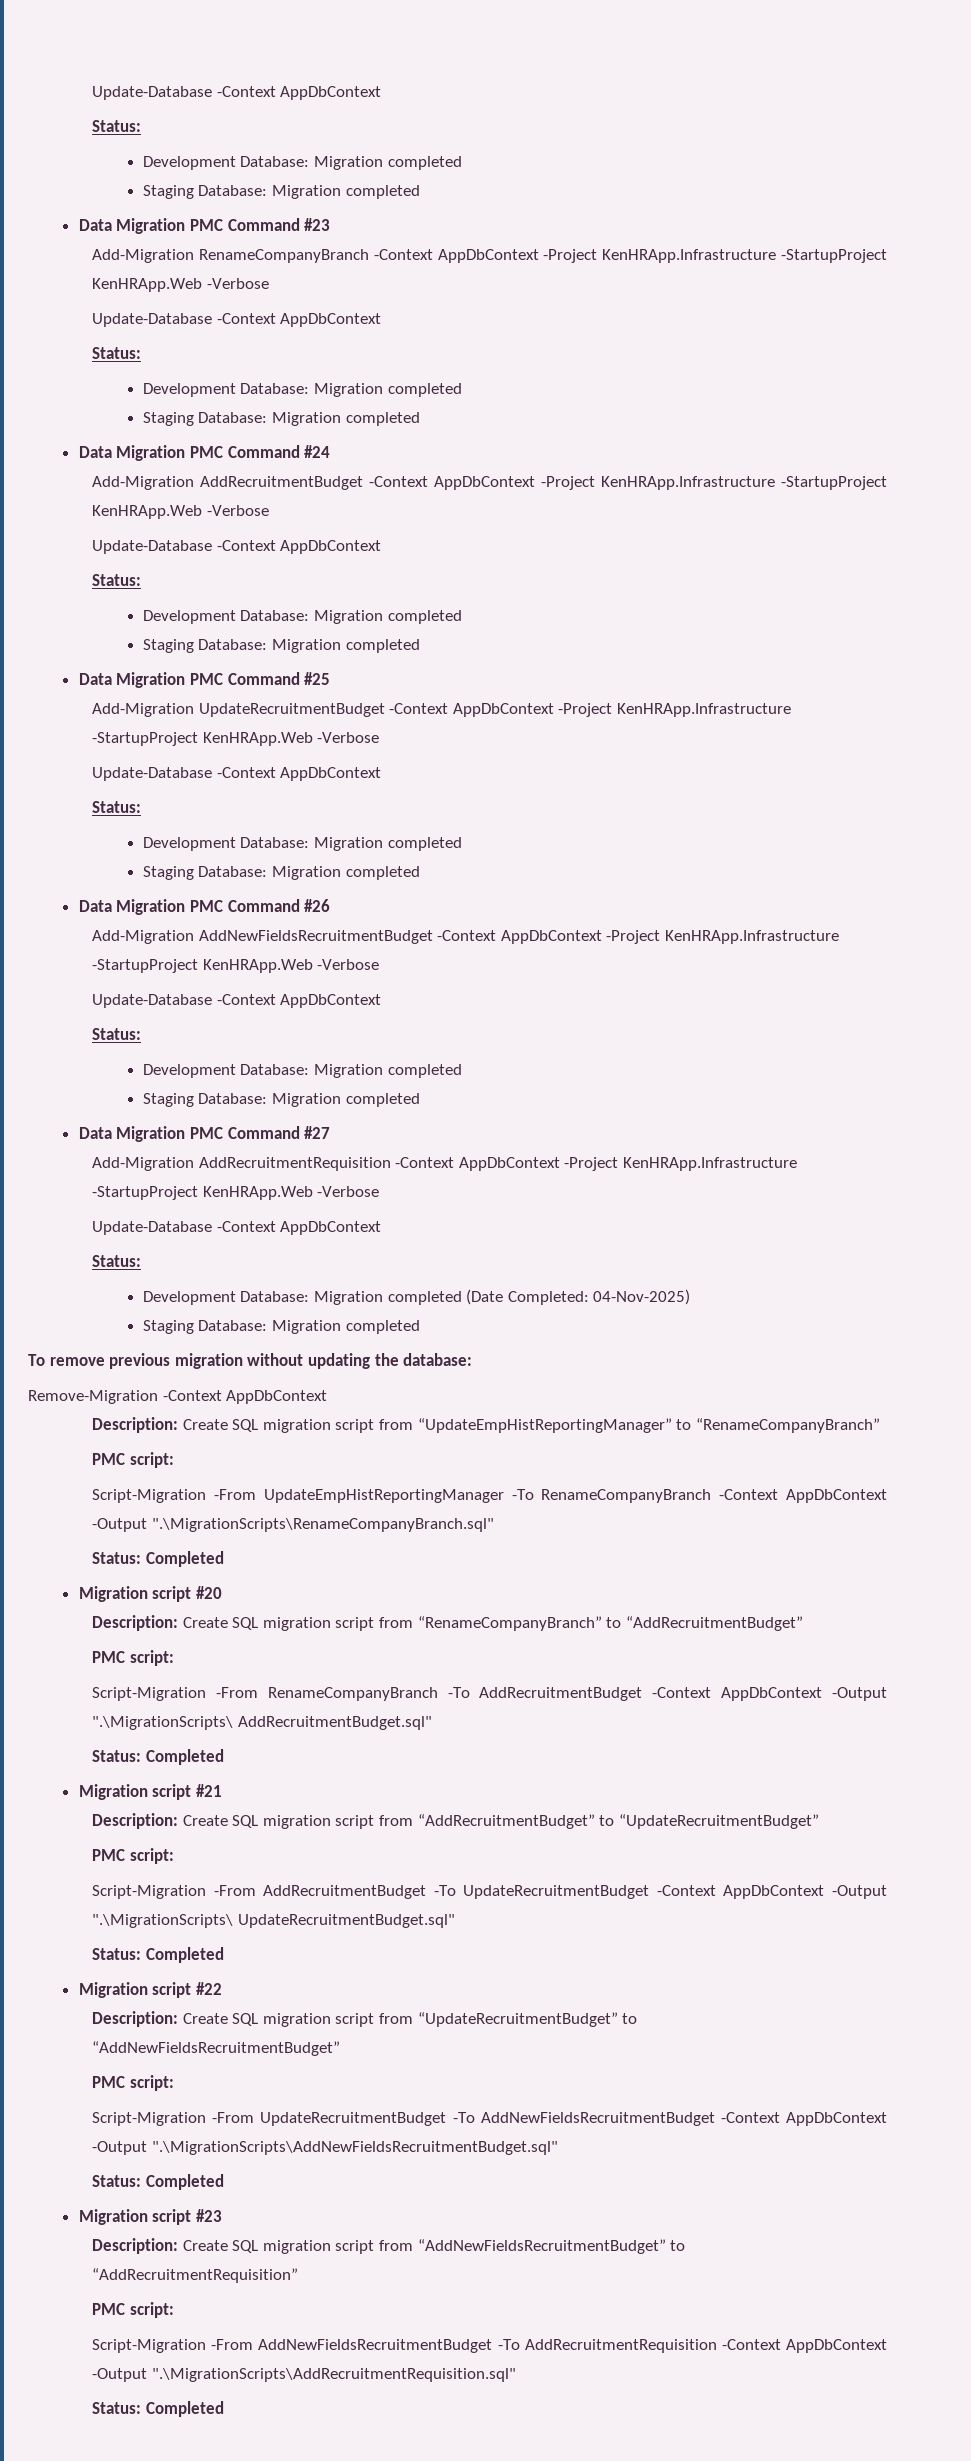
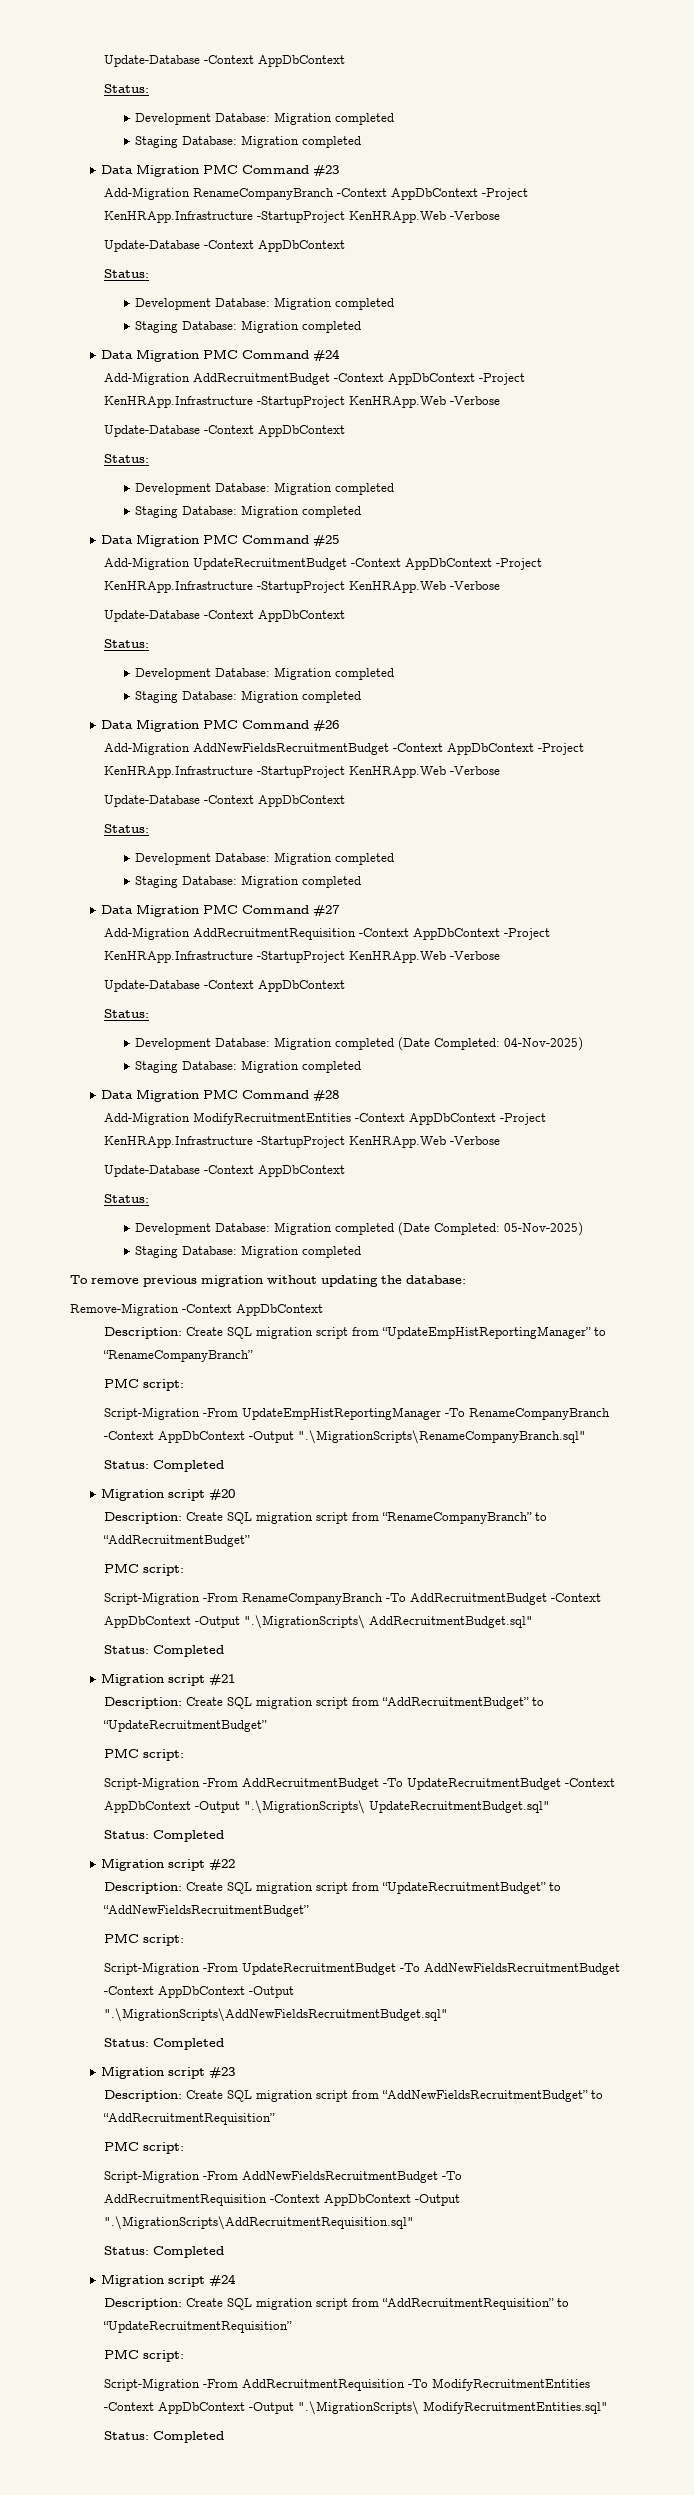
(420, 1327) none -> [101,1089,340,1102] [103,1112,546,1125] [103,1136,500,1148] [103,1165,345,1177] [103,1194,149,1203] [135,1222,584,1236] [135,1245,362,1258] // Data Migration PMC Command #28 // Add-Migration ModifyRecruitmentEntities -Context AppDbContext -Project KenHRApp.Infrastructure -StartupProject KenHRApp.Web -Verbose // Update-Database -Context AppDbContext // Status: // Development Database: Migration completed (Date Completed: 05-Nov-2025) // Staging Database: Migration completed
(224, 2409) none -> [101,2274,237,2287] [103,2298,569,2310] [102,2321,292,2333] [103,2349,184,2362] [103,2378,590,2391] [103,2401,608,2415] [103,2431,224,2443] // Migration script #24 // Description: Create SQL migration script from “AddRecruitmentRequisition” to “UpdateRecruitmentRequisition” // PMC script: // Script-Migration -From AddRecruitmentRequisition -To ModifyRecruitmentEntities -Context AppDbContext -Output ".\MigrationScripts\ ModifyRecruitmentEntities.sql" // Status: Completed

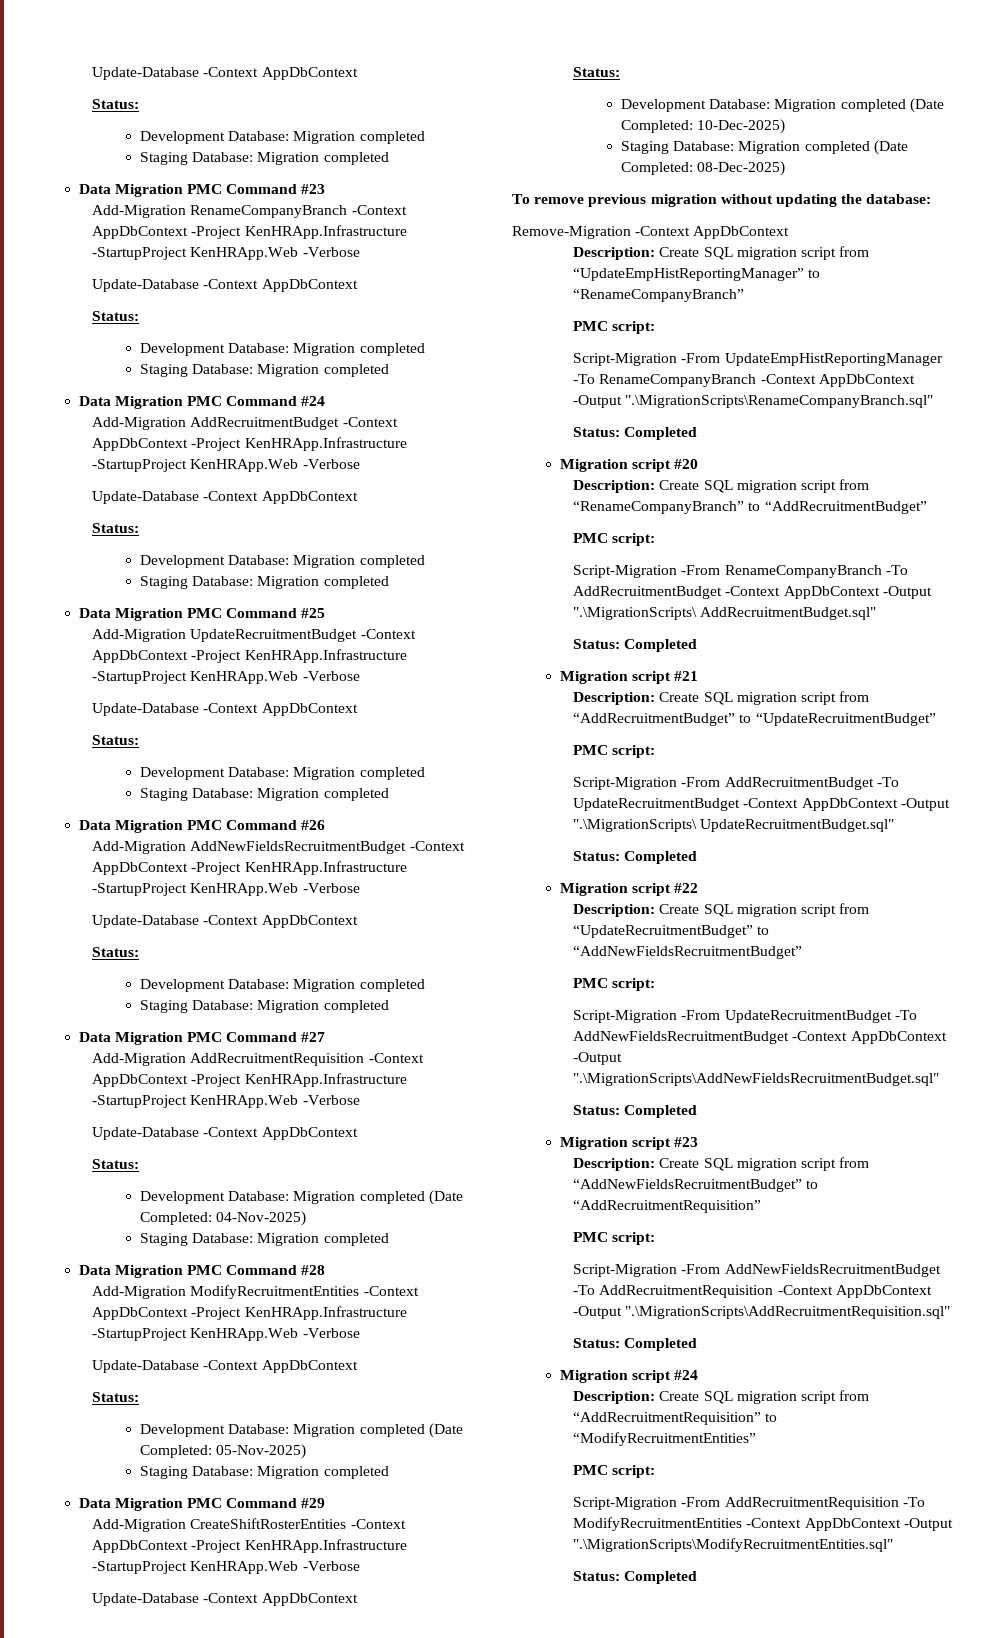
(362, 1252) none -> [78,1498,326,1511] [92,1518,406,1532] [92,1539,407,1553] [92,1561,360,1574] [92,1593,358,1606] [573,67,621,77] [620,98,944,113] [620,119,786,134] [620,140,908,155] [620,161,786,176] // Data Migration PMC Command #29 // Add-Migration CreateShiftRosterEntities -Context AppDbContext -Project KenHRApp.Infrastructure -StartupProject KenHRApp.Web -Verbose // Update-Database -Context AppDbContext // Status: // Development Database: Migration completed (Date Completed: 10-Dec-2025) // Staging Database: Migration completed (Date Completed: 08-Dec-2025)
[102,2321,292,2333] “UpdateRecruitmentRequisition” -> [573,1432,757,1446] “ModifyRecruitmentEntities”
[297,2401,608,2415] ".\MigrationScripts\ ModifyRecruitmentEntities.sql" -> [573,1538,894,1552] ".\MigrationScripts\ModifyRecruitmentEntities.sql"

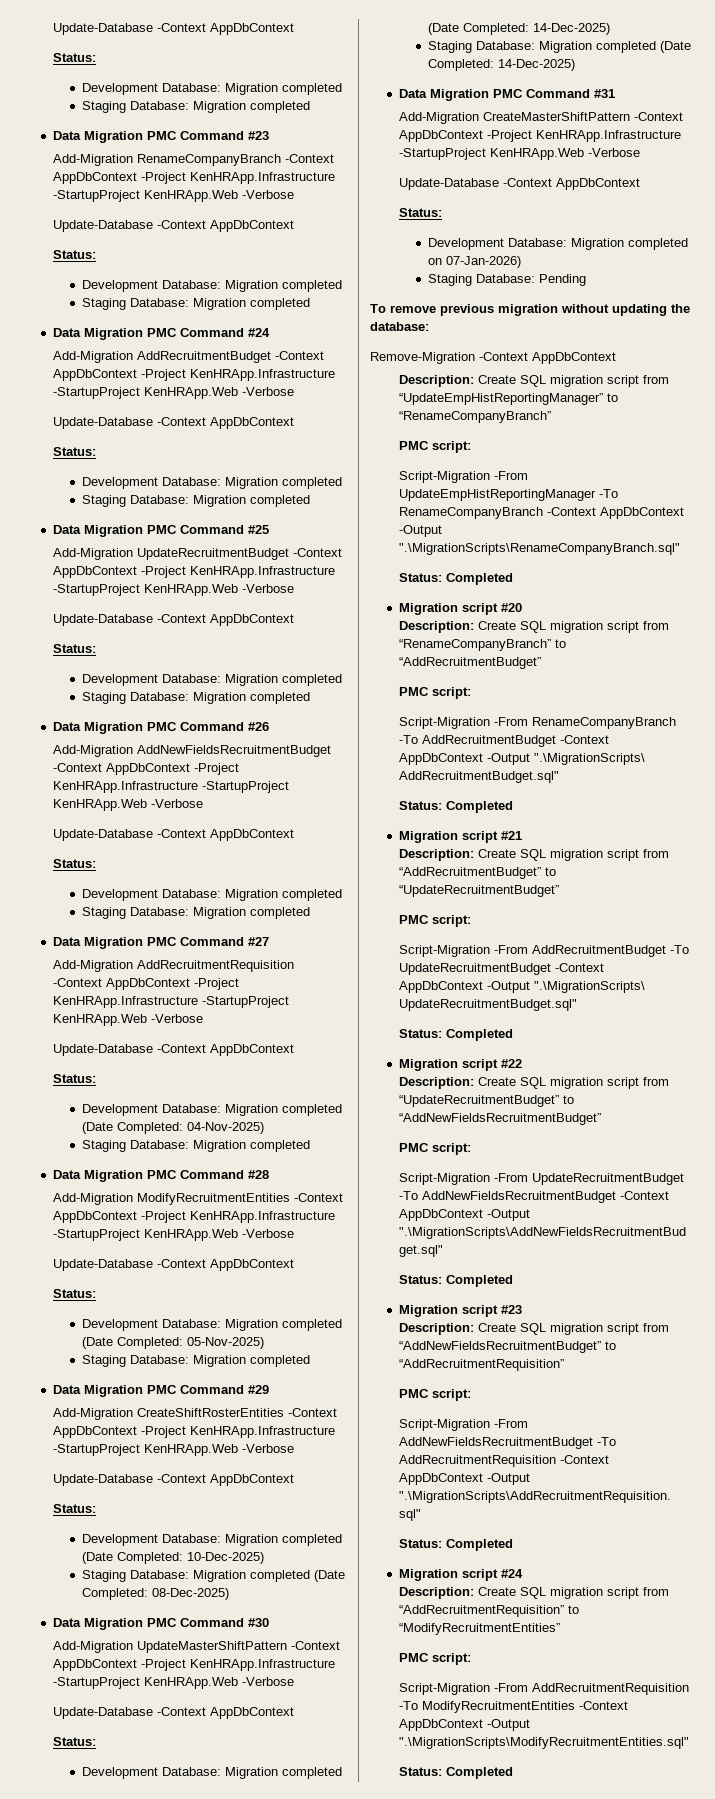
(786, 168) none -> [52,1618,269,1630] [52,1641,340,1653] [52,1659,335,1671] [52,1677,294,1689] [52,1707,294,1719] [52,1737,96,1746] [81,1767,342,1779] [427,23,610,35] [427,41,691,53] [427,59,575,71] [398,89,615,101] [398,112,683,124] [398,130,681,142] [398,148,640,160] [398,178,640,190] [398,208,442,217] [427,238,688,250] [427,256,521,268] [427,274,586,286] // Data Migration PMC Command #30 // Add-Migration UpdateMasterShiftPattern -Context AppDbContext -Project KenHRApp.Infrastructure -StartupProject KenHRApp.Web -Verbose // Update-Database -Context AppDbContext // Status: // Development Database: Migration completed (Date Completed: 14-Dec-2025) // Staging Database: Migration completed (Date Completed: 14-Dec-2025) // Data Migration PMC Command #31 // Add-Migration CreateMasterShiftPattern -Context AppDbContext -Project KenHRApp.Infrastructure -StartupProject KenHRApp.Web -Verbose // Update-Database -Context AppDbContext // Status: // Development Database: Migration completed on 07-Jan-2026) // Staging Database: Pending

